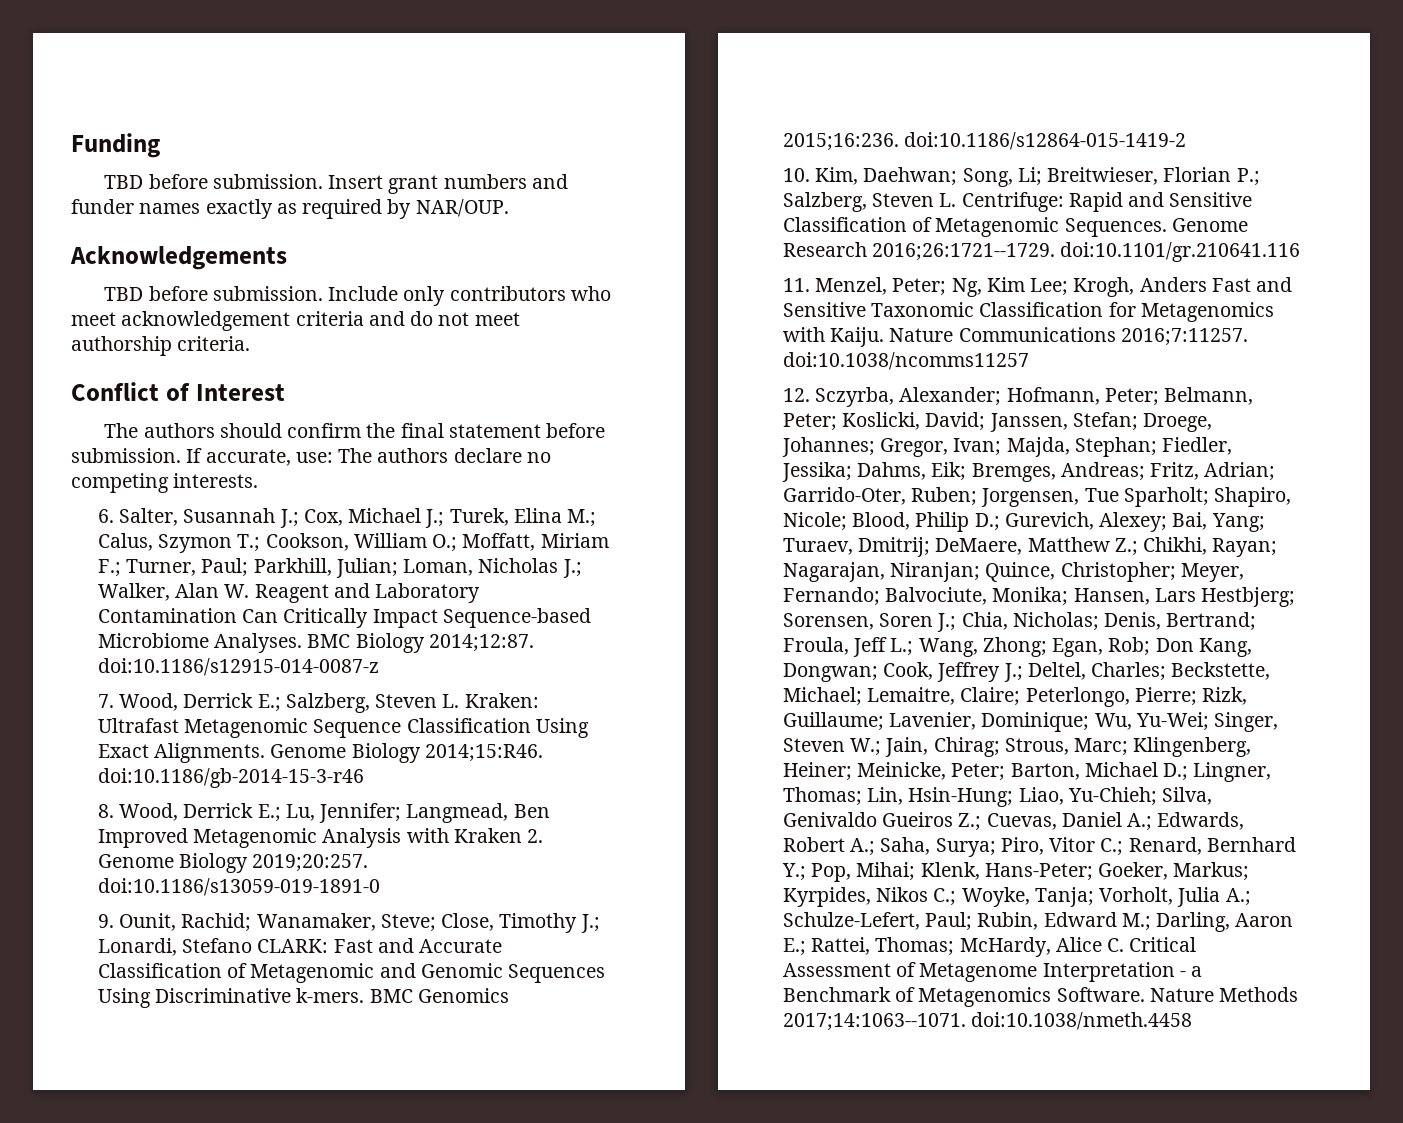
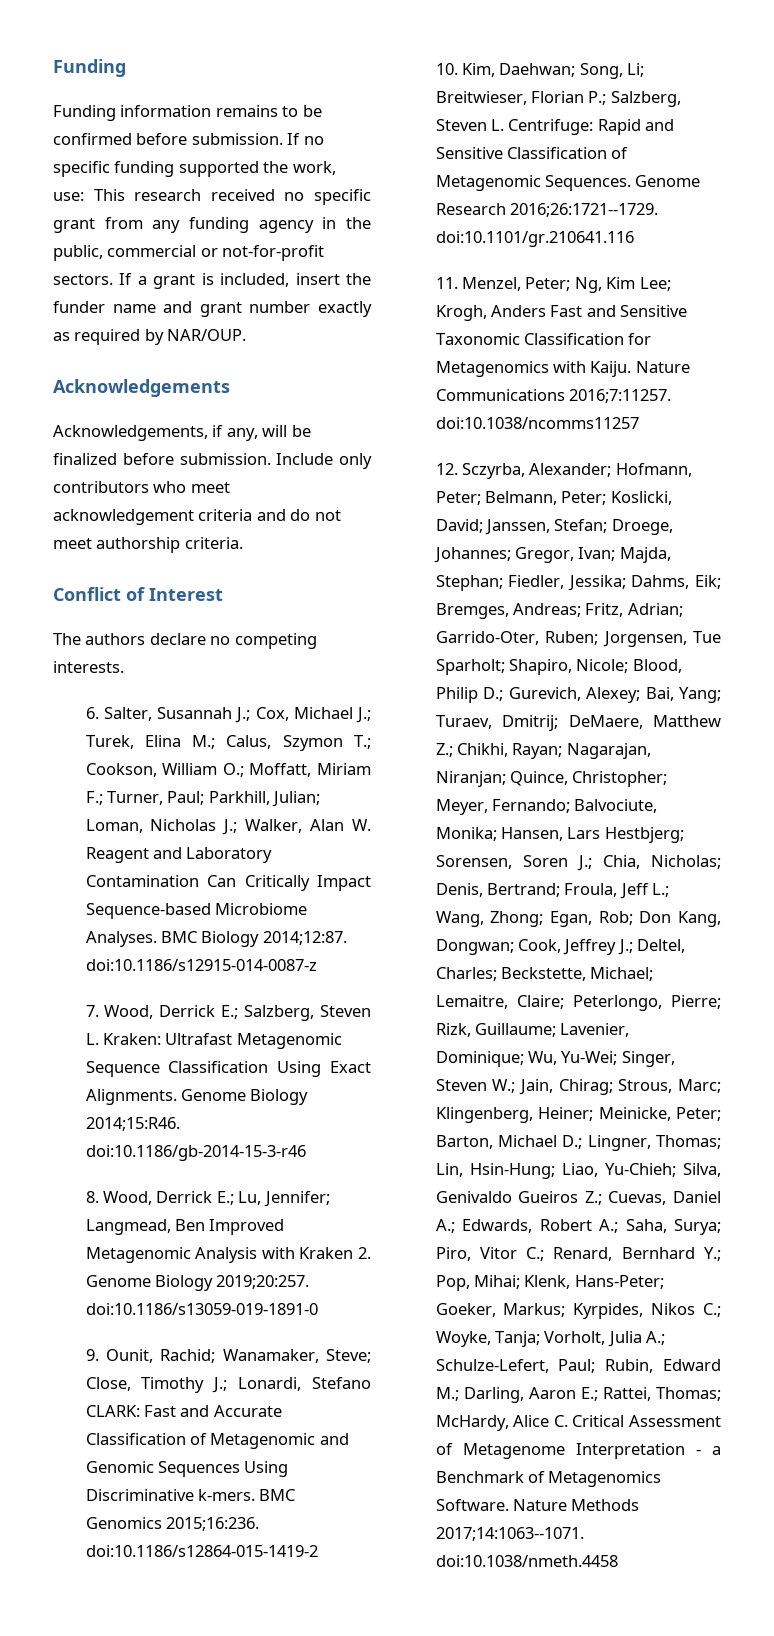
[104,174,568,194] [71,199,201,214] TBD before submission. Insert grant numbers and funder names -> [53,105,322,121] [53,133,324,145] [53,161,336,177] [53,189,371,205] [53,217,371,233] [53,245,325,261] [53,273,371,289] [53,301,311,317] Funding information remains to be confirmed before submission. If no specific funding supported the work, use: This research received no specific grant from any funding agency in the public, commercial or not-for-profit sectors. If a grant is included, insert the funder name and grant number
[104,287,144,301] TBD -> [53,425,311,441] [53,453,117,465] Acknowledgements, if any, will be finalized
[219,423,606,438] [71,448,449,466] should confirm the final statement before submission. If accurate, use: The authors -> (146, 639) none

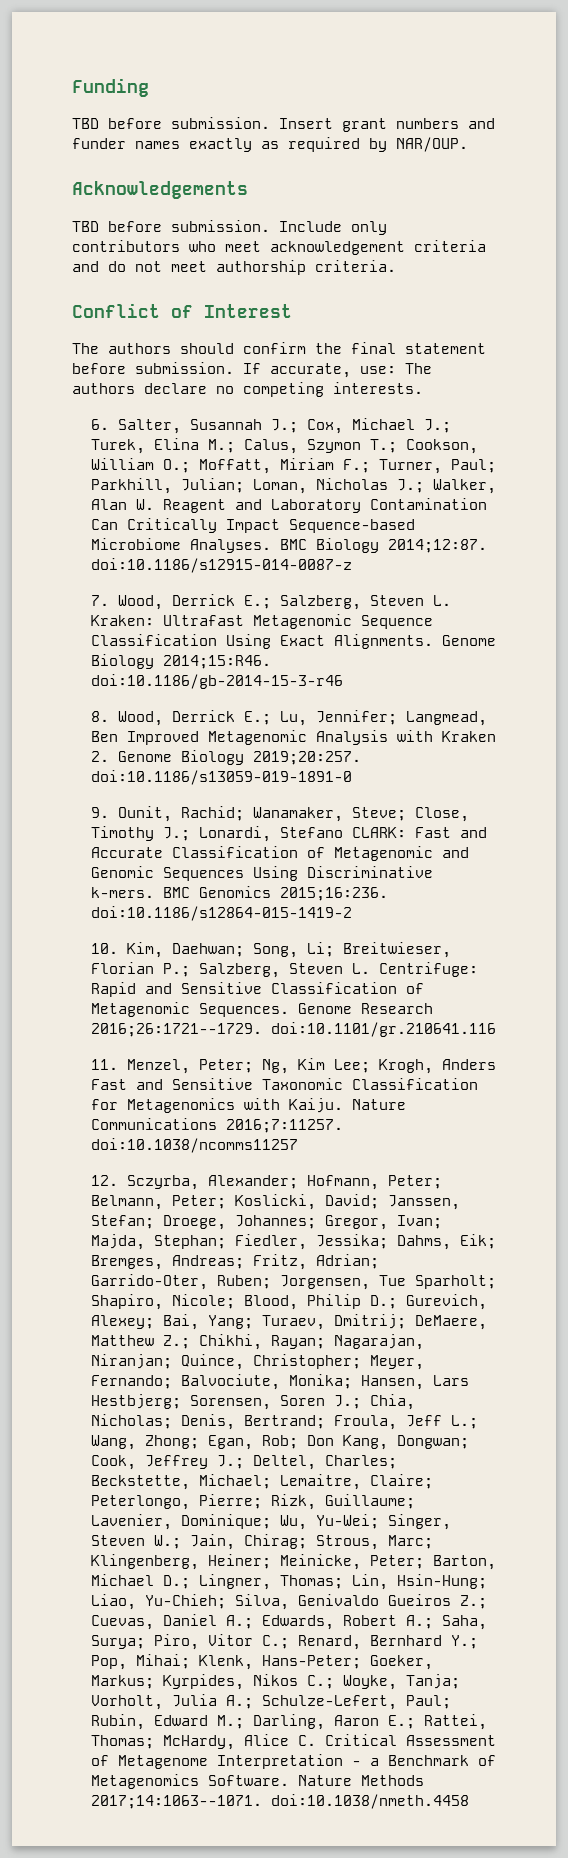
[53,105,322,121] [53,133,324,145] [53,161,336,177] [53,189,371,205] [53,217,371,233] [53,245,325,261] [53,273,371,289] [53,301,311,317] Funding information remains to be confirmed before submission. If no specific funding supported the work, use: This research received no specific grant from any funding agency in the public, commercial or not-for-profit sectors. If a grant is included, insert the funder name and grant number -> [72,117,495,132] [72,138,180,149] TBD before submission. Insert grant numbers and funder names
[53,425,311,441] [53,453,117,465] Acknowledgements, if any, will be finalized -> [72,221,99,232] TBD
(146, 639) none -> [180,342,486,354] [72,362,432,378] [72,383,135,394] should confirm the final statement before submission. If accurate, use: The authors

